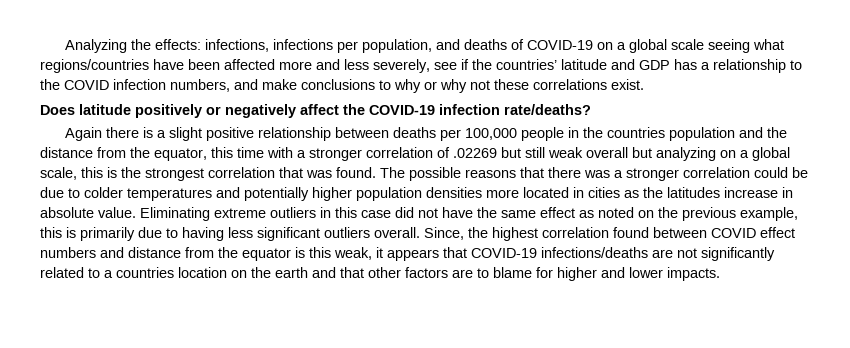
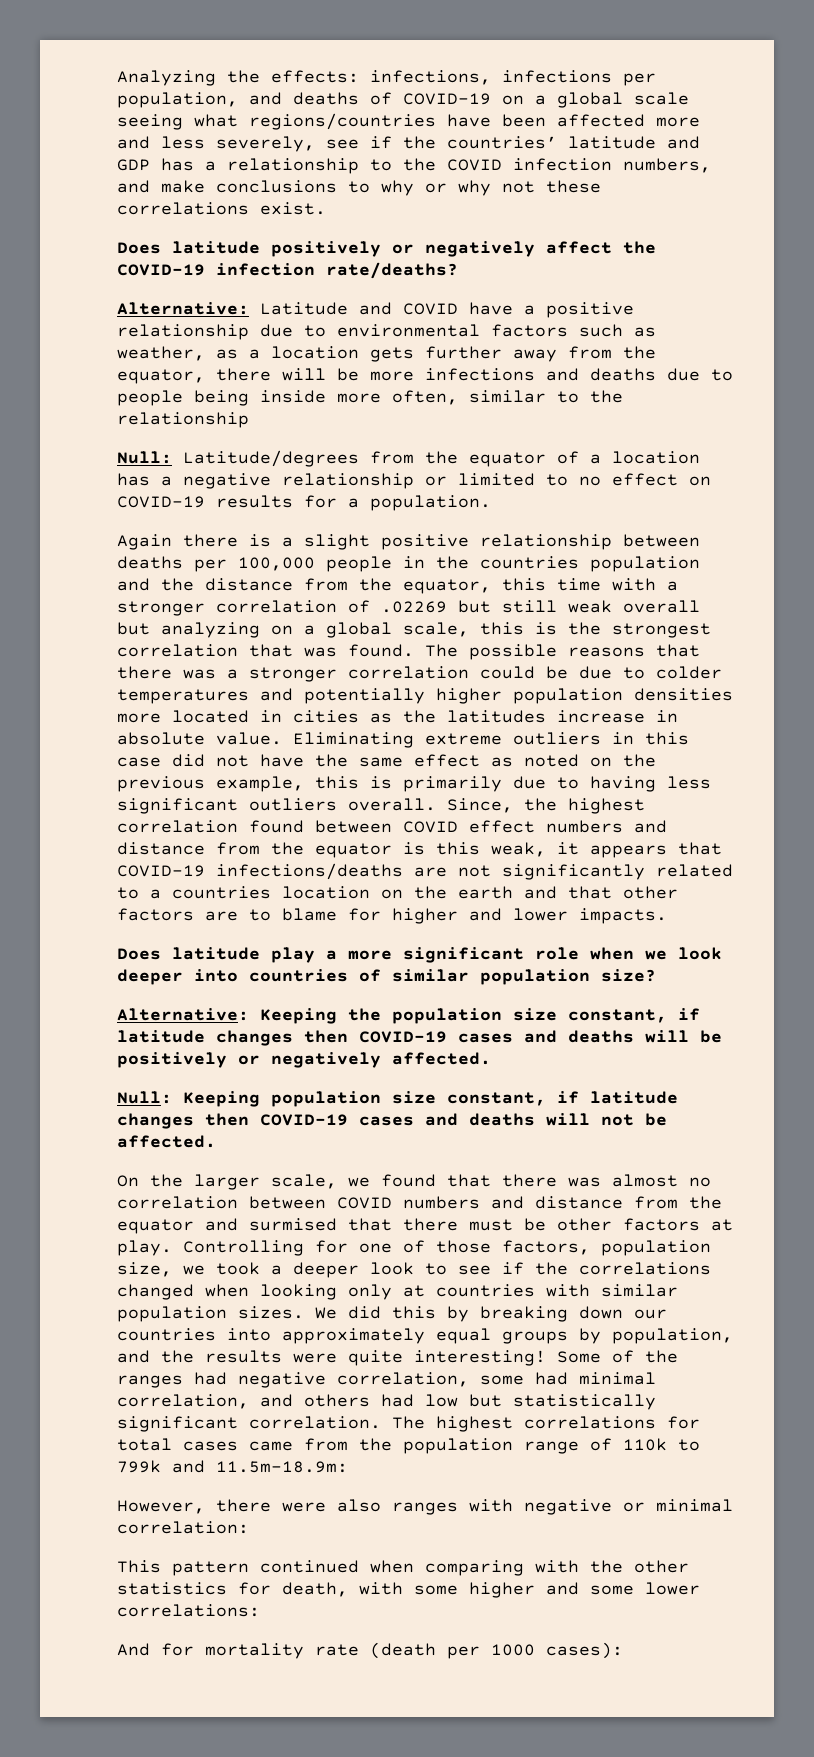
(591, 109) none -> [117,302,634,318] [117,324,656,340] [117,346,656,362] [117,368,733,384] [117,390,623,406] [117,412,249,428] [117,450,700,467] [117,473,711,489] [117,495,491,511] // Alternative: Latitude and COVID have a positive relationship due to environmental factors such as weather, as a location gets further away from the equator, there will be more infections and deaths due to people being inside more often, similar to the relationship // Null: Latitude/degrees from the equator of a location has a negative relationship or limited to no effect on COVID-19 results for a population.
(720, 274) none -> [117,947,722,963] [117,969,656,985] [117,1008,700,1024] [117,1030,722,1046] [117,1052,491,1068] [117,1091,678,1107] [117,1113,667,1129] [117,1135,216,1148] [117,1174,711,1190] [117,1196,722,1209] [117,1218,733,1234] [117,1240,711,1256] [117,1262,711,1278] [117,1284,678,1300] [117,1306,667,1322] [117,1328,733,1344] [117,1350,678,1366] [117,1372,656,1388] [117,1394,656,1410] [117,1416,700,1432] [117,1438,700,1454] [117,1460,348,1473] [117,1499,733,1515] [117,1521,249,1534] [117,1560,689,1576] [117,1582,700,1598] [117,1604,260,1617] [117,1642,623,1659] // Does latitude play a more significant role when we look deeper into countries of similar population size? // Alternative: Keeping the population size constant, if latitude changes then COVID-19 cases and deaths will be positively or negatively affected. // Null: Keeping population size constant, if latitude changes then COVID-19 cases and deaths will not be affected. // On the larger scale, we found that there was almost no correlation between COVID numbers and distance from the equator and surmised that there must be other factors at play. Controlling for one of those factors, population size, we took a deeper look to see if the correlations changed when looking only at countries with similar population sizes. We did this by breaking down our countries into approximately equal groups by population, and the results were quite interesting! Some of the ranges had negative correlation, some had minimal correlation, and others had low but statistically significant correlation. The highest correlations for total cases came from the population range of 110k to 799k and 11.5m-18.9m: // However, there were also ranges with negative or minimal correlation: // This pattern continued when comparing with the other statistics for death, with some higher and some lower correlations: // And for mortality rate (death per 1000 cases):

